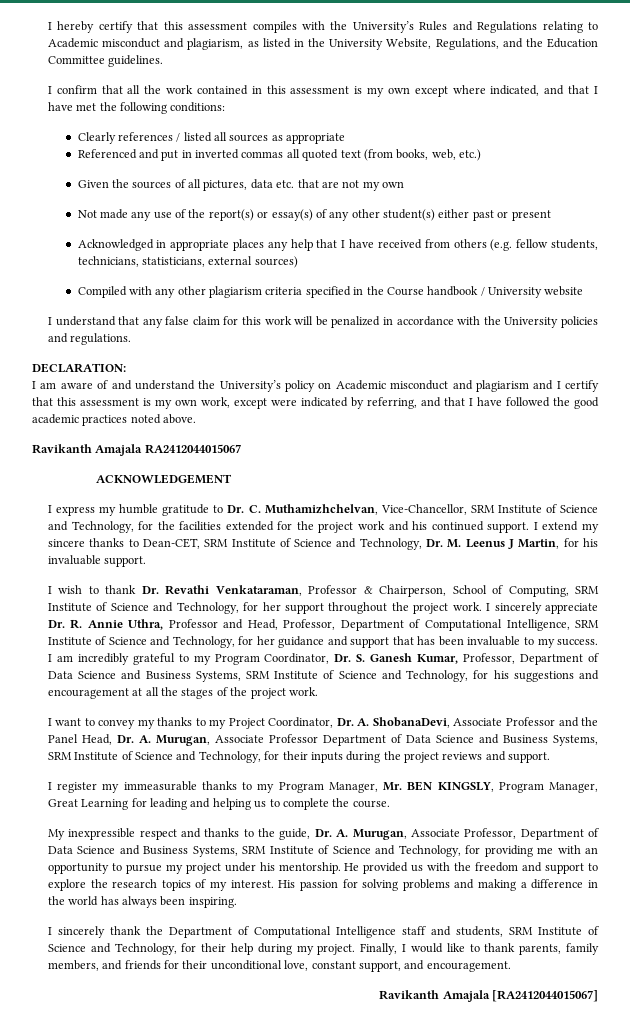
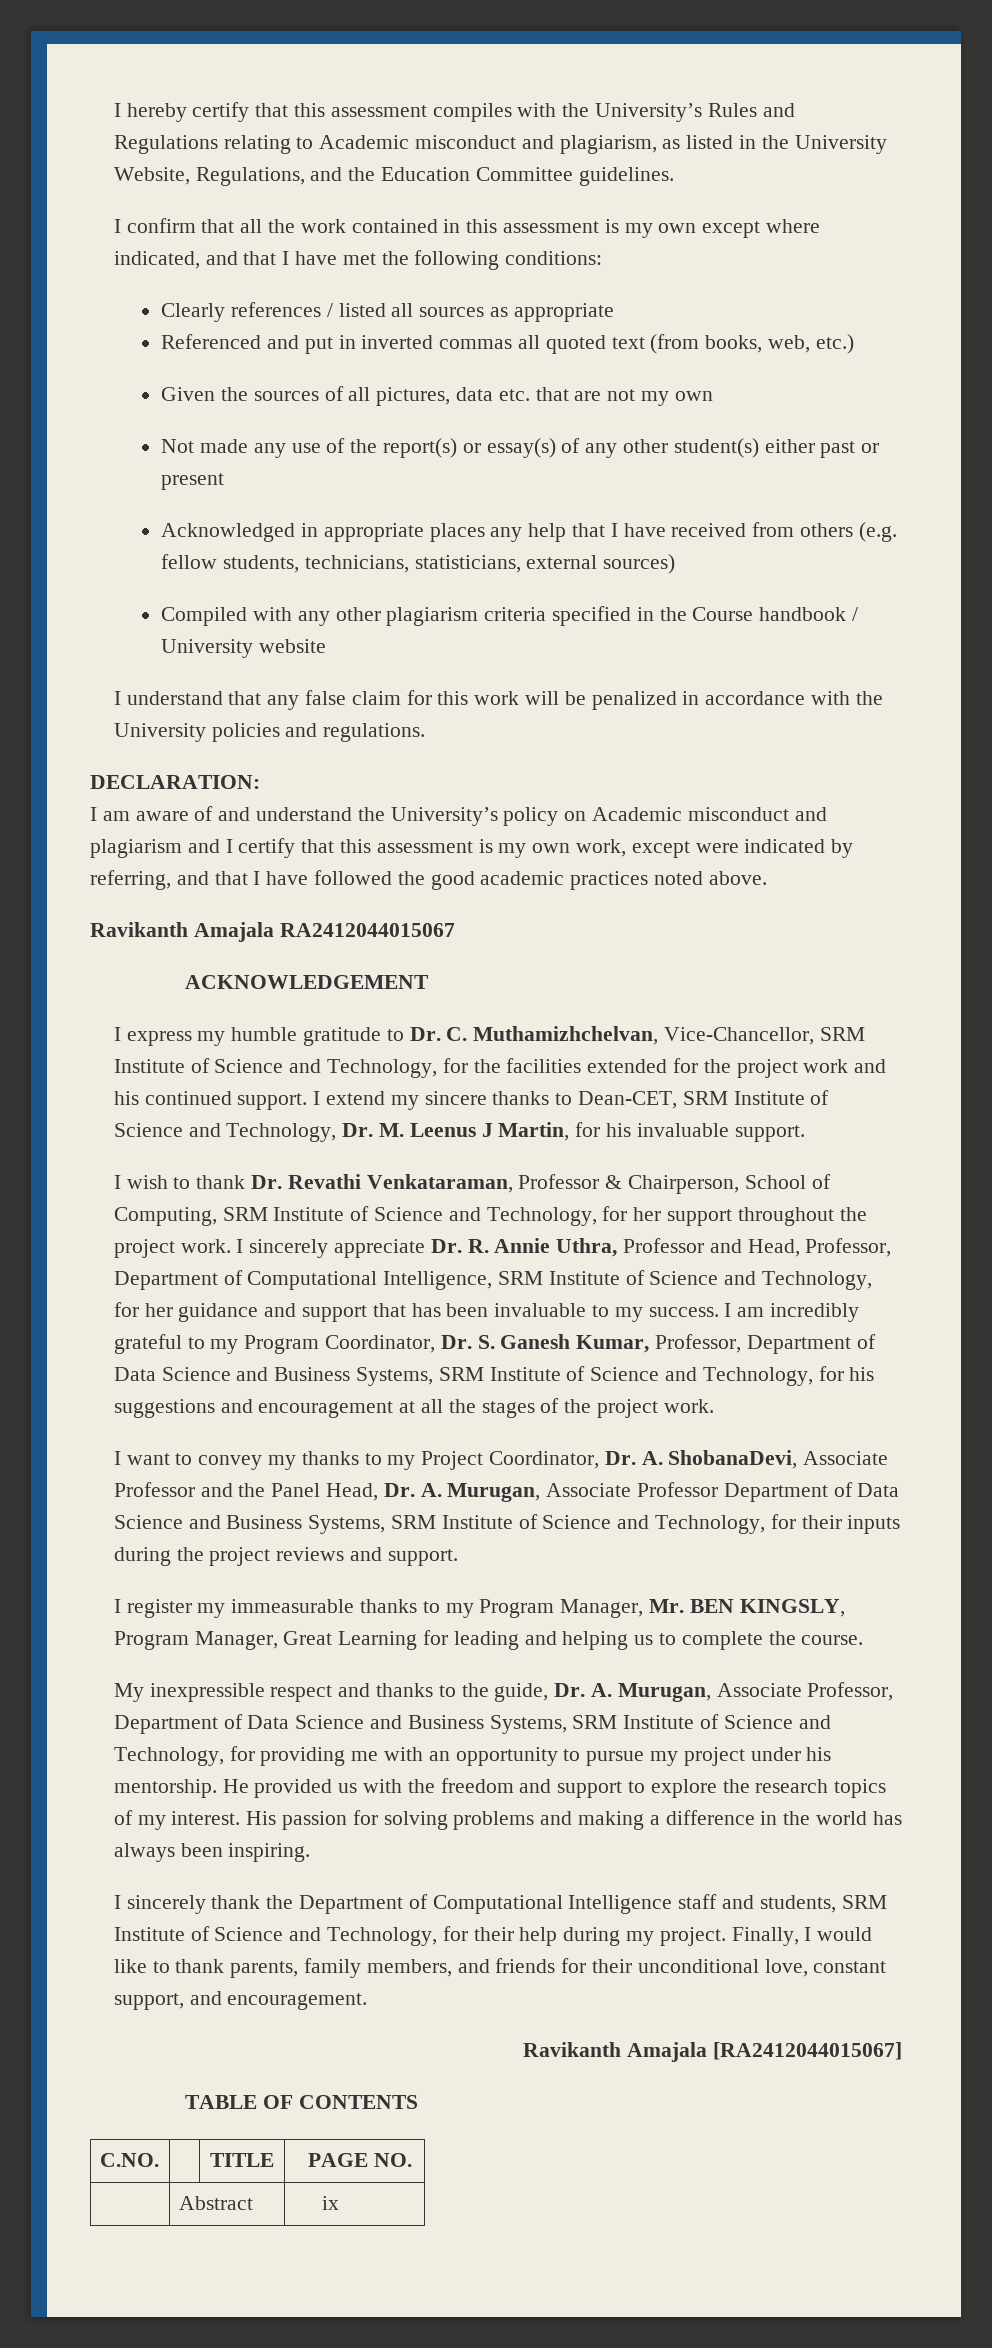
(598, 996) none -> [185,2095,418,2109] [99,2153,159,2167] [210,2153,274,2167] [308,2153,412,2167] [178,2196,253,2210] [322,2196,340,2210] // TABLE OF CONTENTS // C.NO. | | TITLE | PAGE NO. // | Abstract | ix

